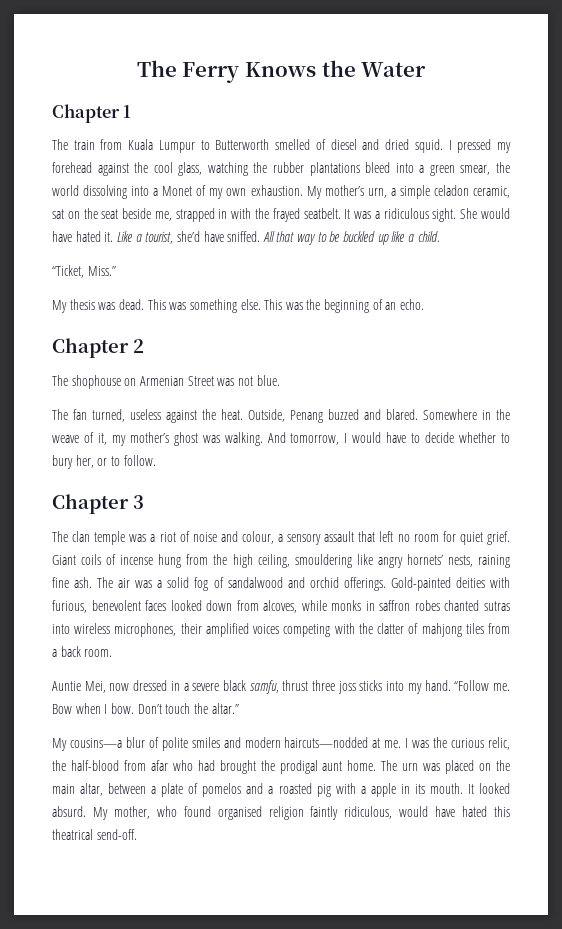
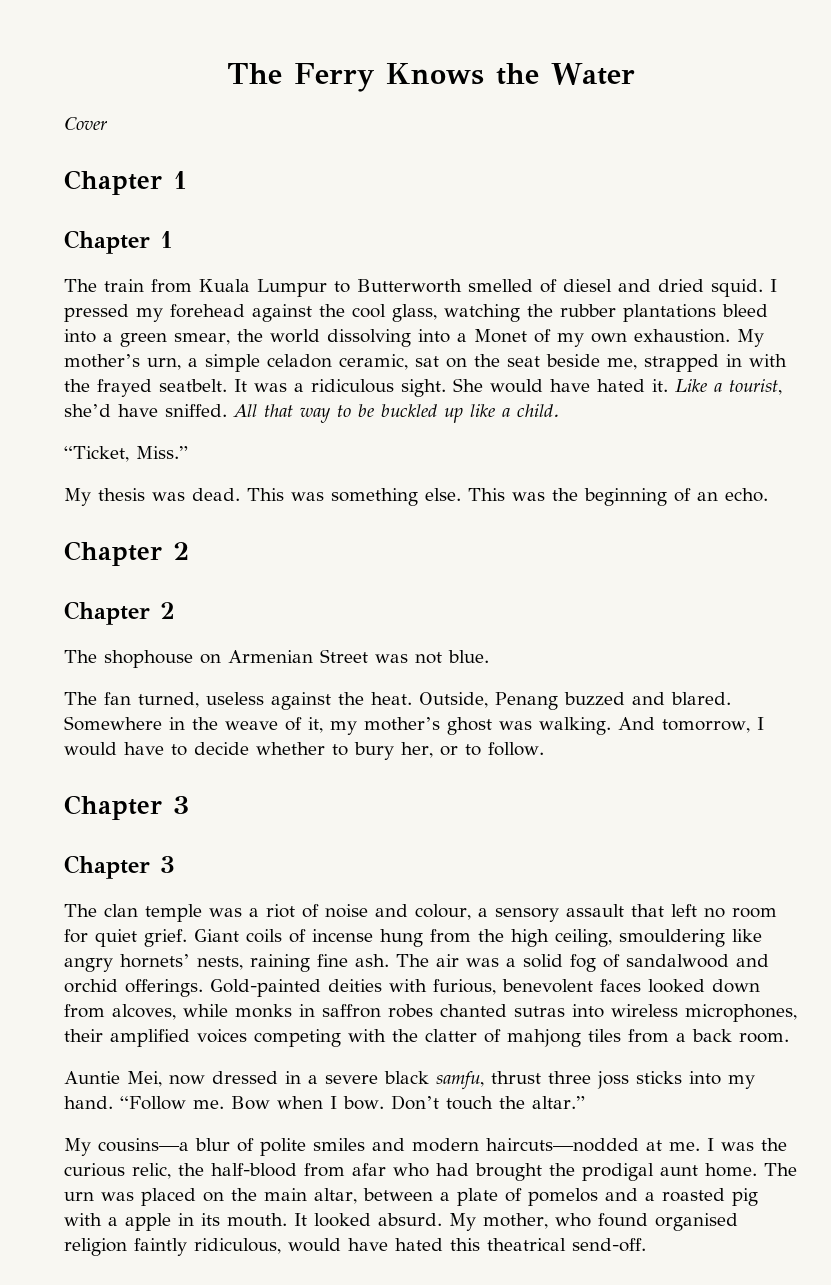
(427, 69) none -> [64,117,108,130] [64,170,187,195] // Cover // Chapter 1
(144, 346) none -> [64,601,175,625] // Chapter 2
(144, 502) none -> [64,855,175,879] // Chapter 3

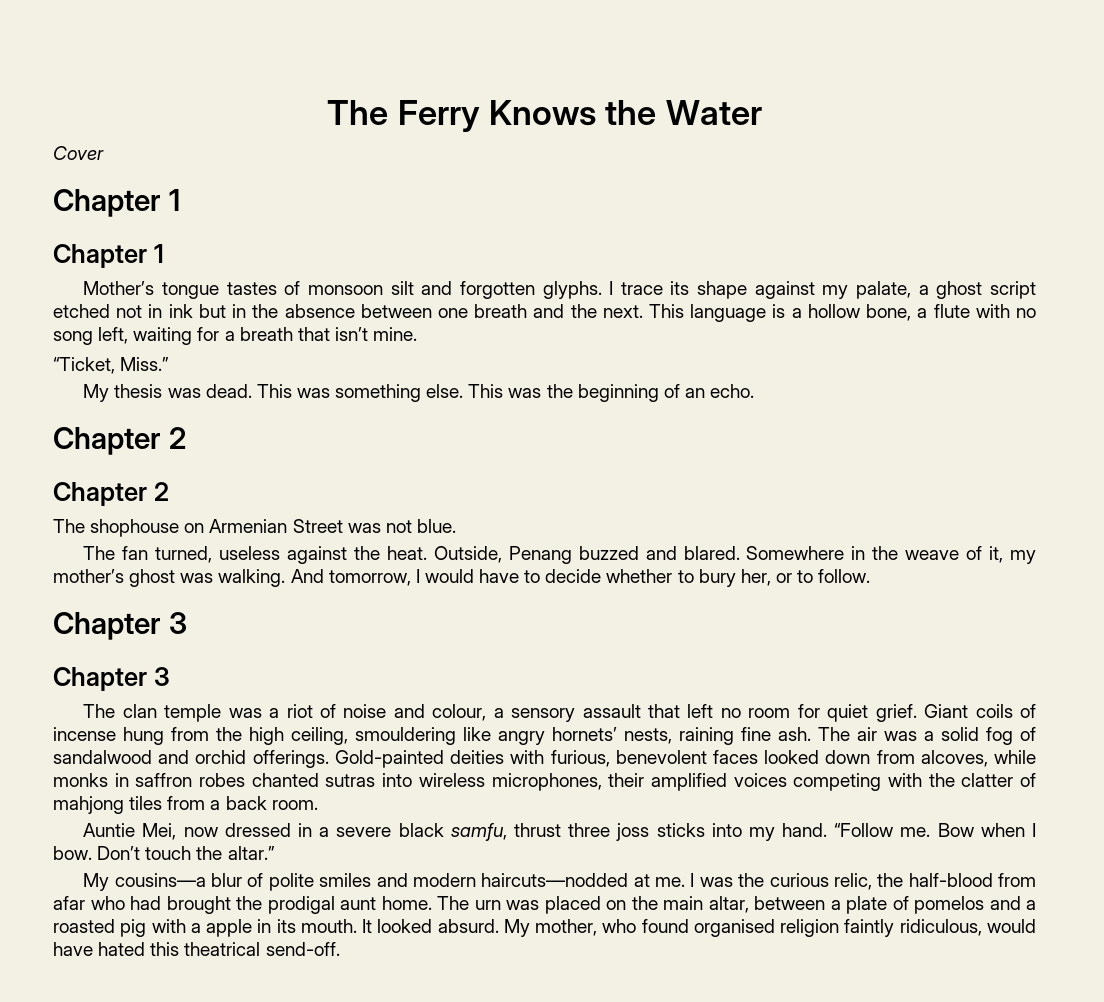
[64,279,777,297] [64,304,768,322] [64,329,764,347] [64,354,787,372] [64,378,782,397] [64,404,560,423] The train from Kuala Lumpur to Butterworth smelled of diesel and dried squid. I pressed my forehead against the cool glass, watching the rubber plantations bleed into a green smear, the world dissolving into a Monet of my own exhaustion. My mother’s urn, a simple celadon ceramic, sat on the seat beside me, strapped in with the frayed seatbelt. It was a ridiculous sight. She would have hated it. Like a tourist, she’d have sniffed. All that way to be buckled up like a child. -> [83,281,1037,299] [53,304,1037,322] [53,327,418,345] Mother’s tongue tastes of monsoon silt and forgotten glyphs. I trace its shape against my palate, a ghost script etched not in ink but in the absence between one breath and the next. This language is a hollow bone, a flute with no song left, waiting for a breath that isn’t mine.

